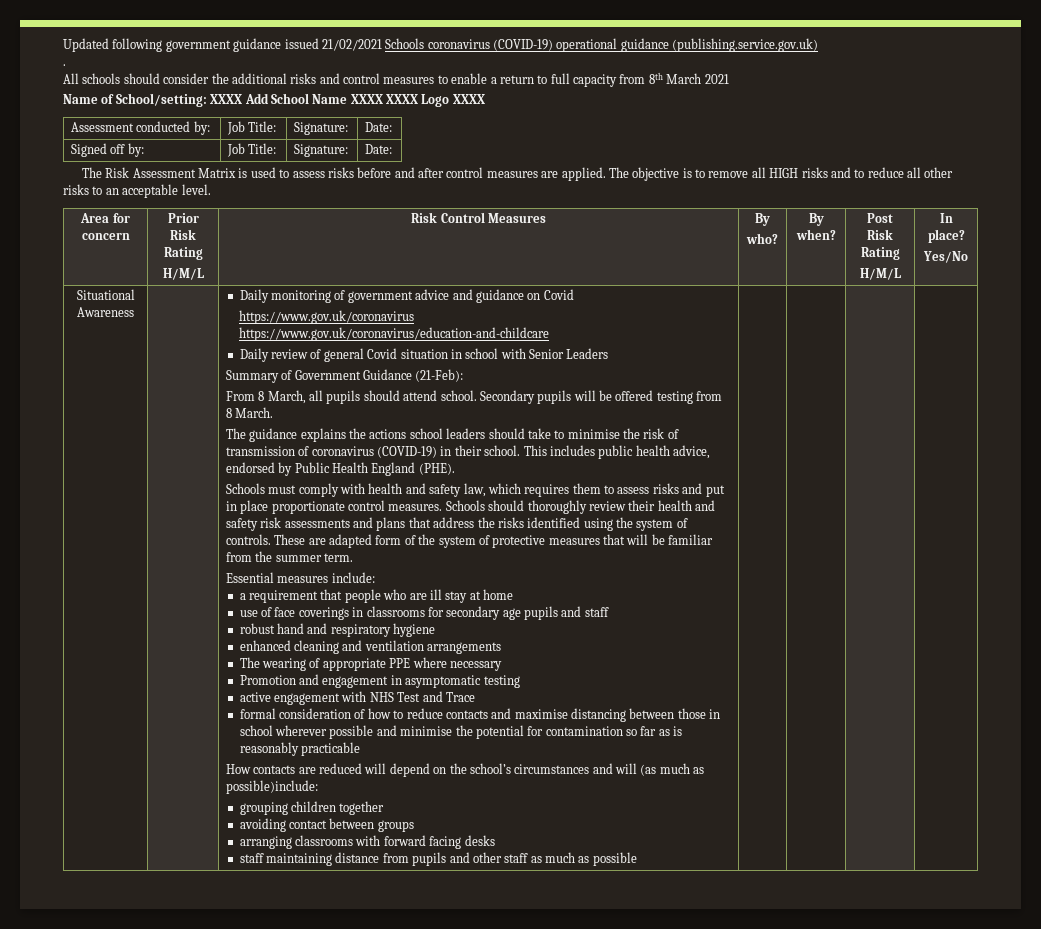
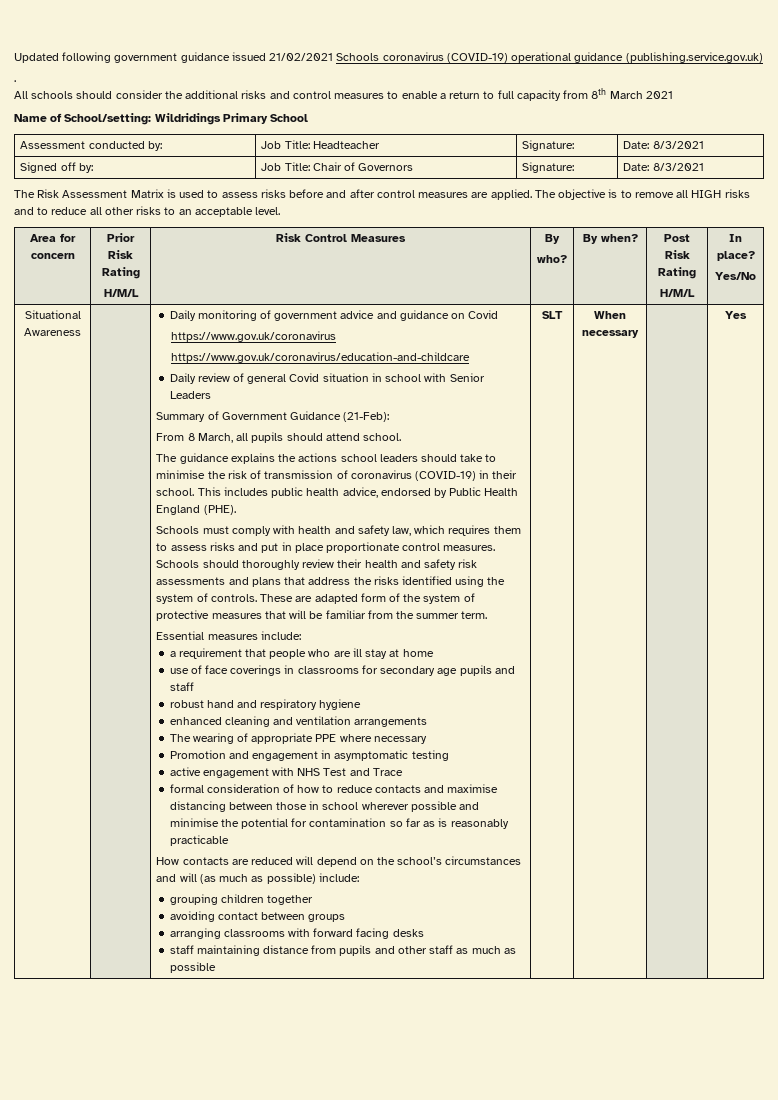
[210,93,269,104] XXXX Add -> [154,113,268,125] Wildridings Primary
[312,94,485,107] Name XXXX XXXX Logo XXXX -> (309, 118) none
[293,122,348,135] [364,122,392,132] | Signature: | Date: -> [312,141,380,149] [522,140,575,151] [623,141,704,149] Headteacher | Signature: | Date: 8/3/2021
[293,144,348,157] [364,144,392,154] | Signature: | Date: -> [312,162,414,171] [522,162,575,173] [623,163,704,171] Chair of Governors | Signature: | Date: 8/3/2021
[479,390,723,404] [225,407,274,418] Secondary pupils will be offered testing from 8 March. -> (401, 437) none
[225,780,318,794] possible)include: -> [266,873,359,884] possible) include:
(637, 859) | | | -> [542,311,563,319] [594,311,626,319] [582,330,639,338] [725,311,747,319] SLT | When necessary | | Yes

